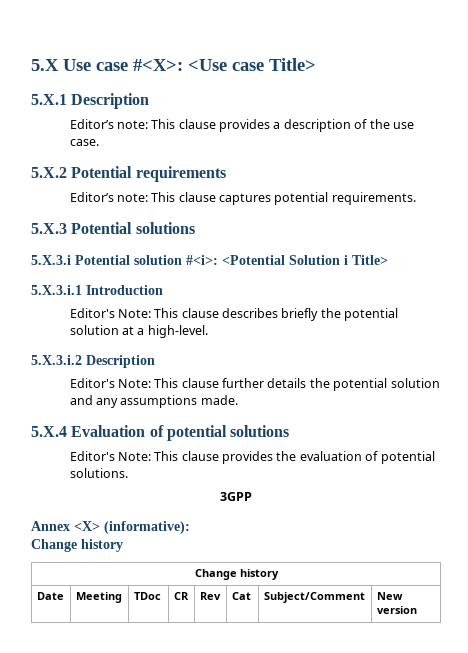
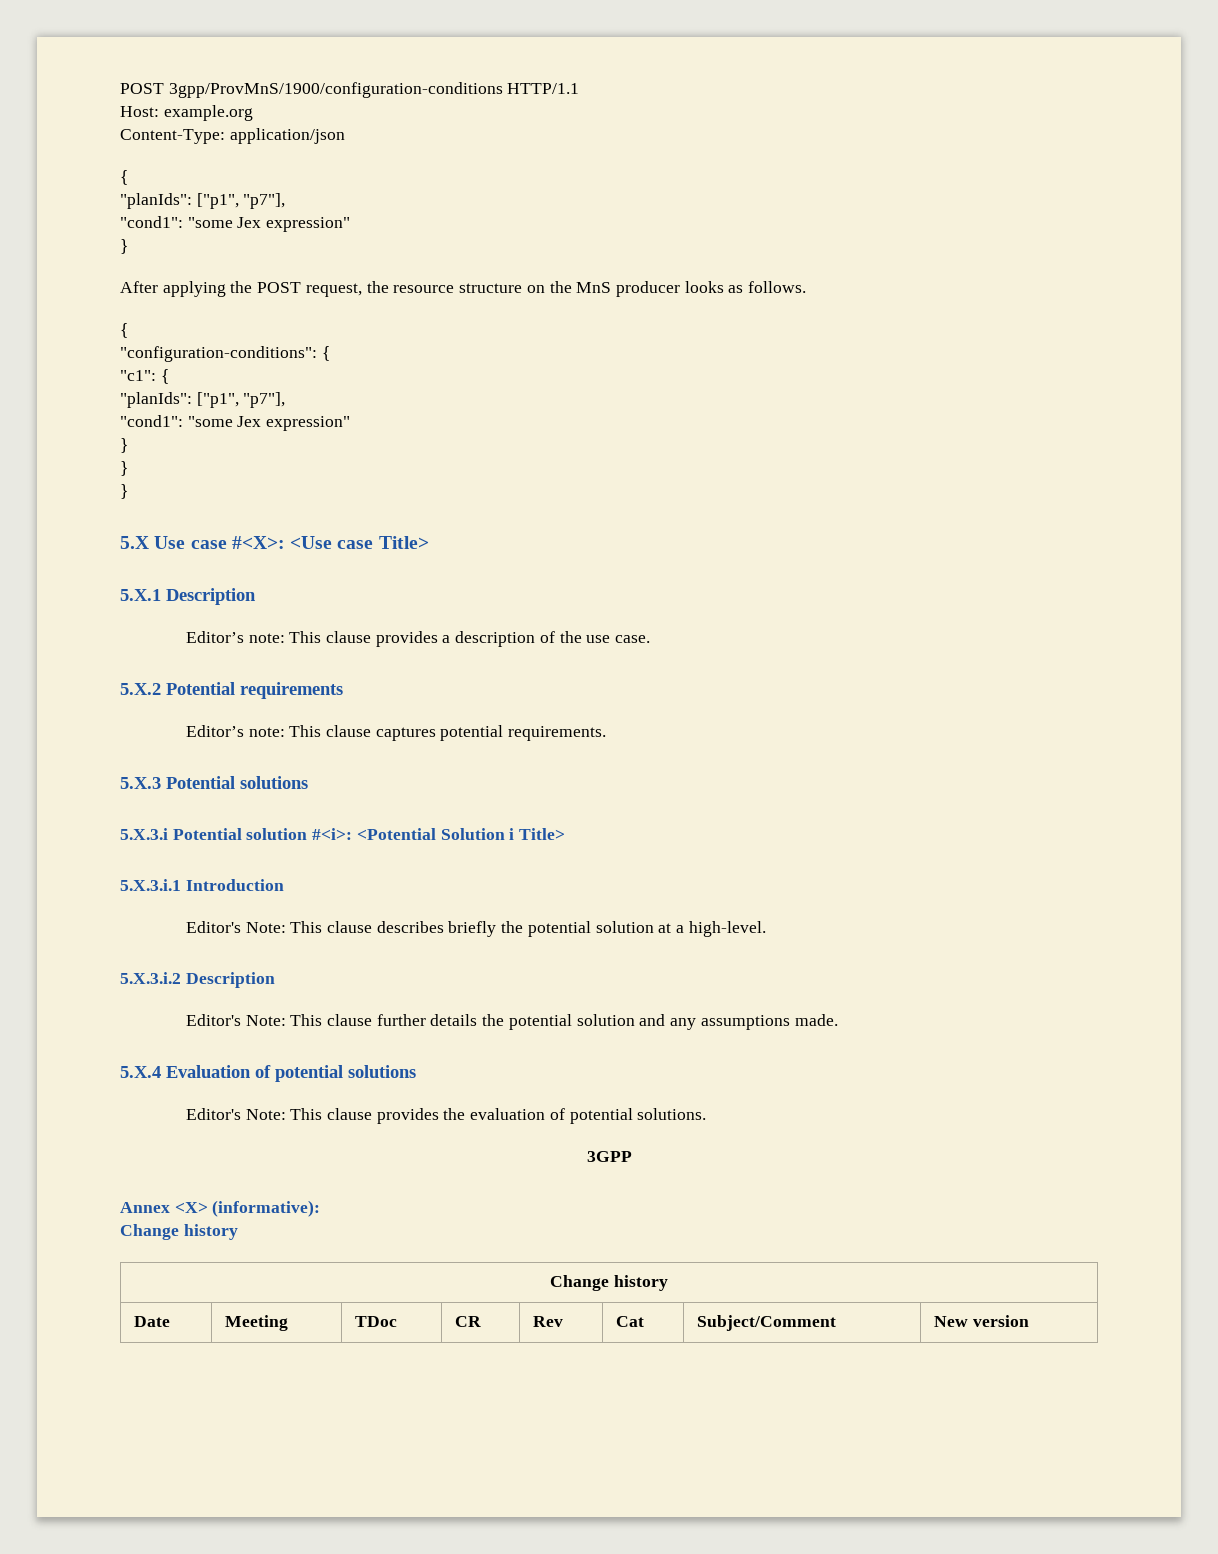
(31, 65) none -> [120,82,580,98] [120,105,253,121] [120,128,345,144] [120,170,128,185] [120,193,286,209] [120,216,351,232] [120,239,128,254] [120,281,807,297] [120,323,128,338] [120,346,330,362] [120,369,169,384] [120,392,286,408] [120,415,351,431] [120,438,128,453] [120,461,128,476] [120,484,128,499] POST 3gpp/ProvMnS/1900/configuration-conditions HTTP/1.1 // Host: example.org // Content-Type: application/json // { // "planIds": ["p1", "p7"], // "cond1": "some Jex expression" // } // After applying the POST request, the resource structure on the MnS producer looks as follows. // { // "configuration-conditions": { // "c1": { // "planIds": ["p1", "p7"], // "cond1": "some Jex expression" // } // } // } //

